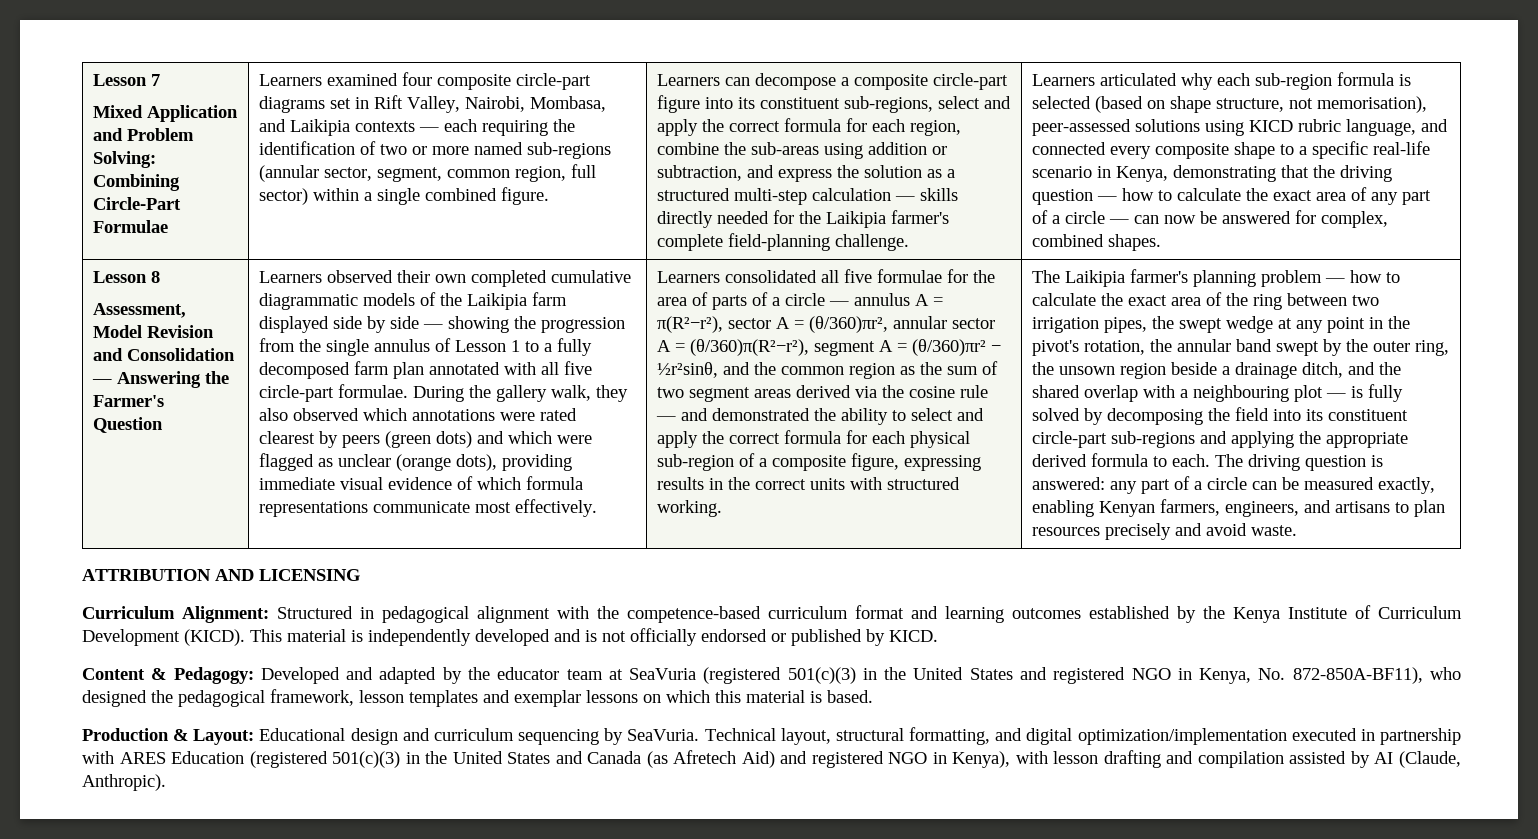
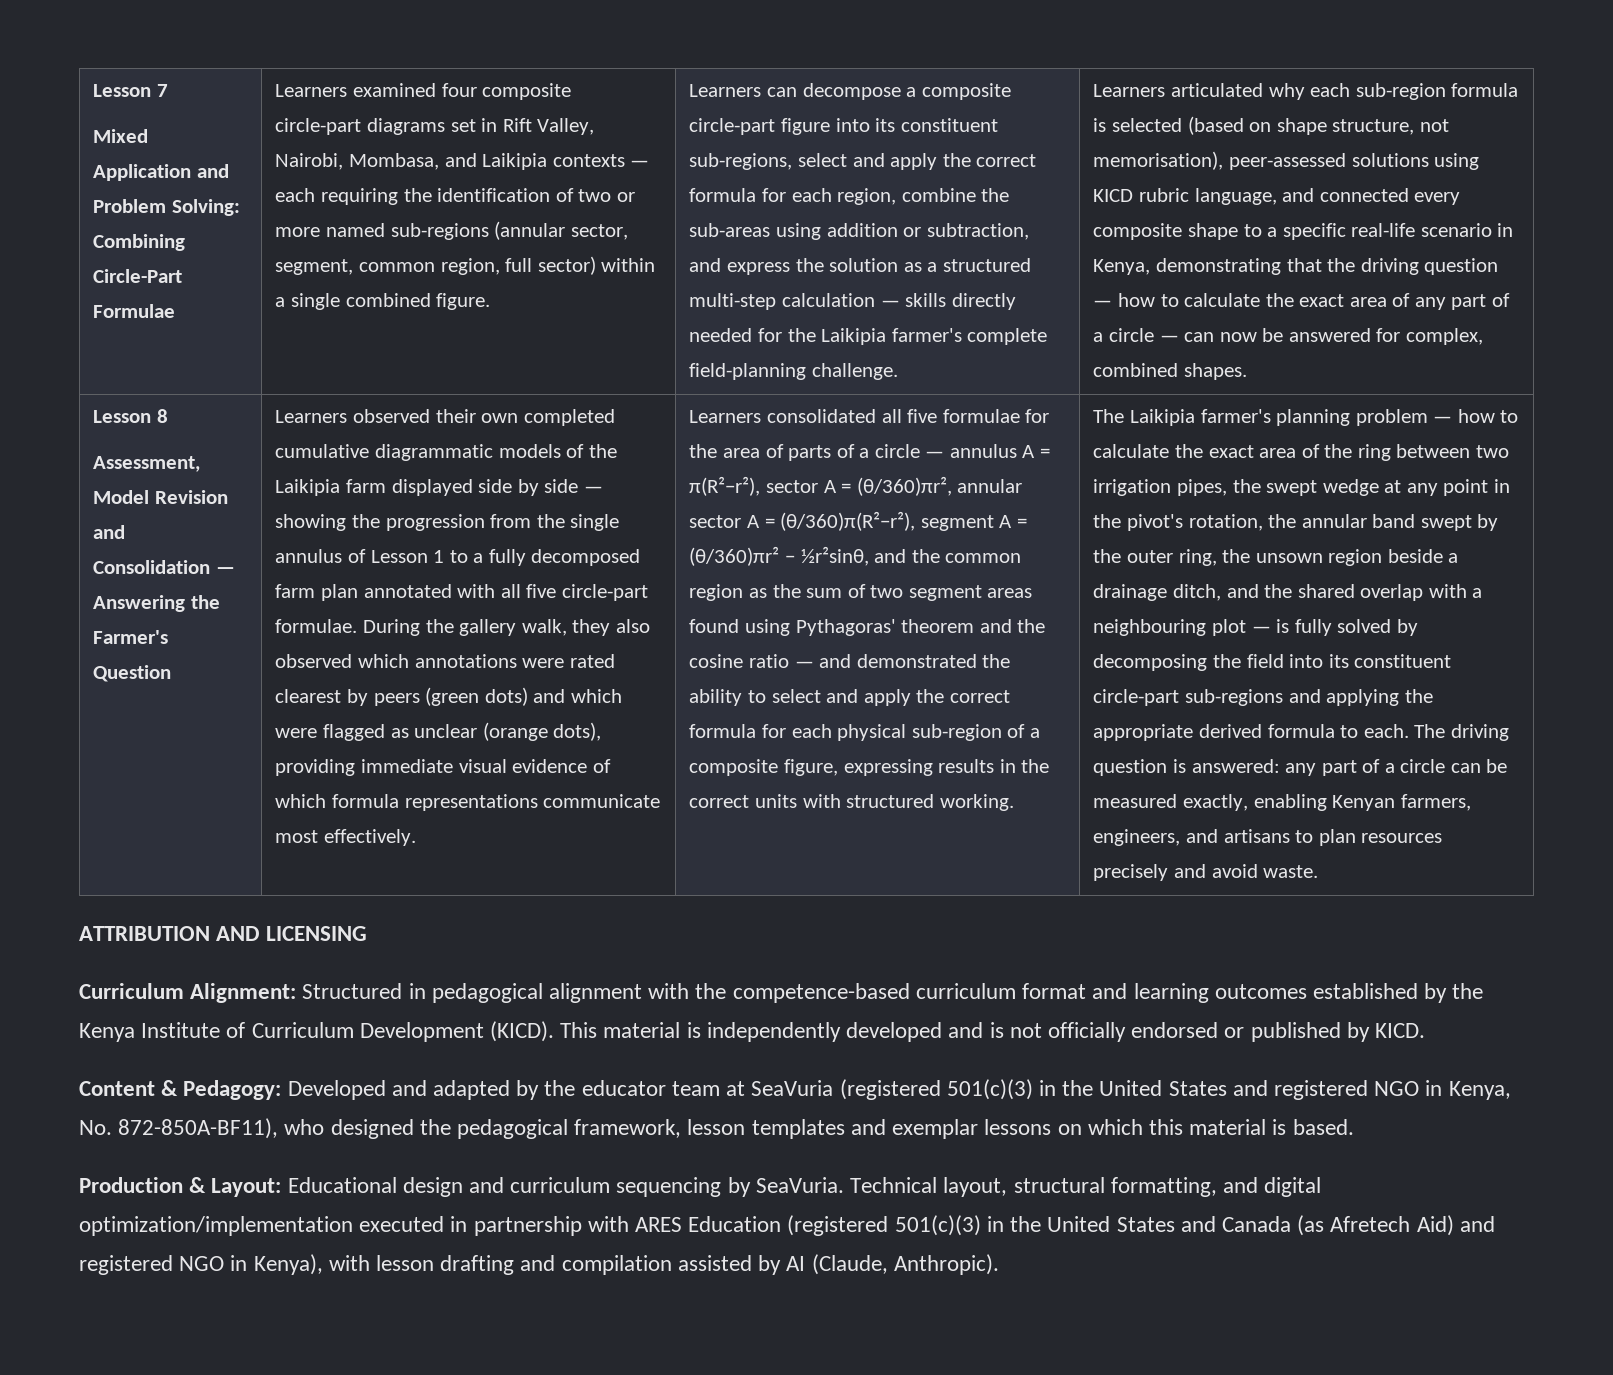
[796,385,878,398] derived via -> [689,619,1012,636] found using Pythagoras' theorem and
[960,385,989,398] rule -> [748,654,789,668] ratio

